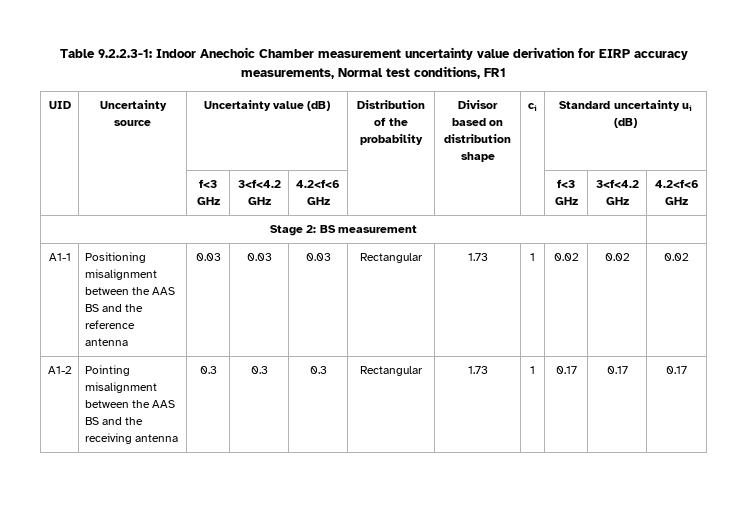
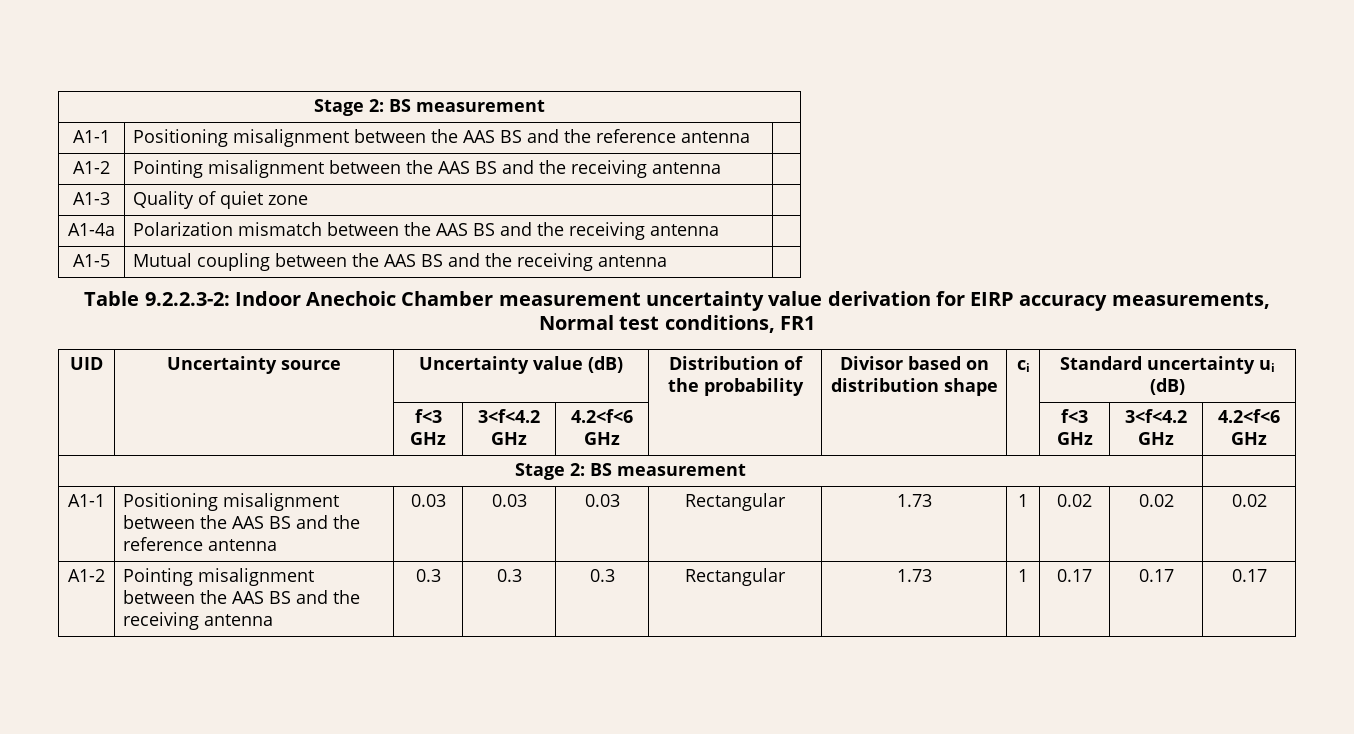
[59,49,152,58] Table 9.2.2.3-1: -> [314,99,545,116] [73,130,110,143] [133,129,751,147] [73,161,110,174] [133,160,722,178] [73,192,110,205] [133,191,309,209] [68,223,115,236] [133,222,720,240] [73,254,110,267] [133,253,668,271] [84,291,230,306] Stage 2: BS measurement // A1-1 | Positioning misalignment between the AAS BS and the reference antenna | // A1-2 | Pointing misalignment between the AAS BS and the receiving antenna | // A1-3 | Quality of quiet zone | // A1-4a | Polarization mismatch between the AAS BS and the receiving antenna | // A1-5 | Mutual coupling between the AAS BS and the receiving antenna | // Table 9.2.2.3-2:

